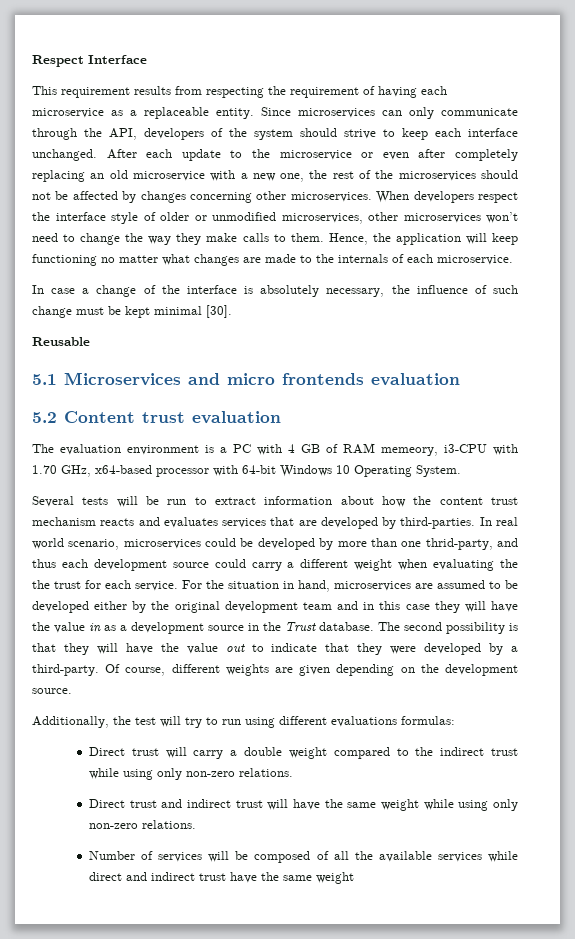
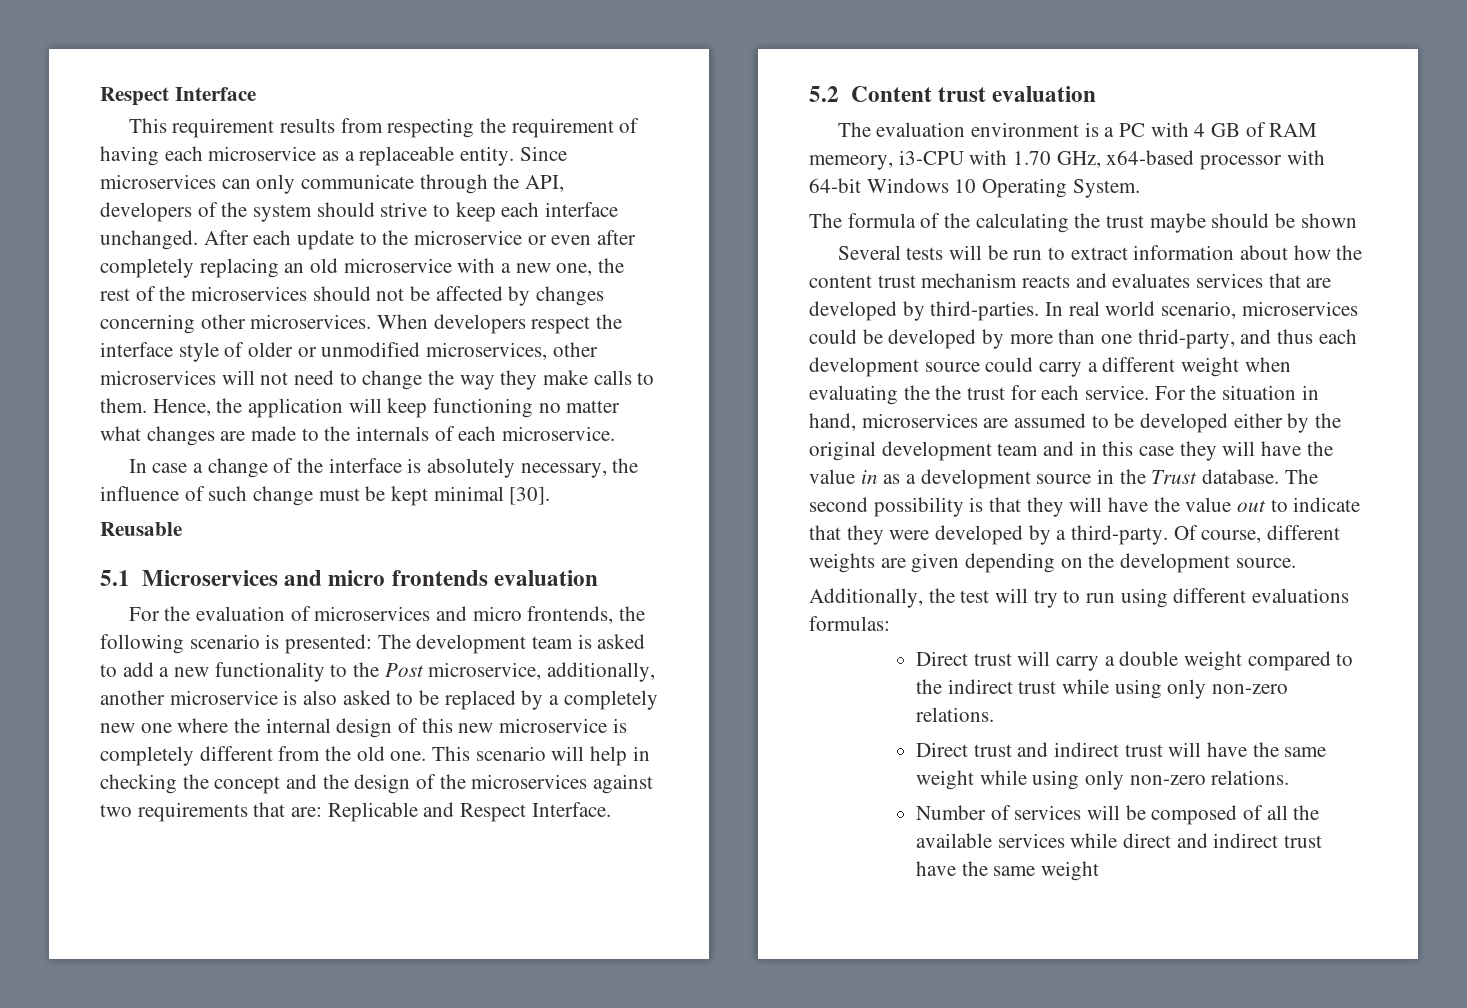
[486,212,518,223] won’t -> [221,370,289,385] will not
(460, 379) none -> [128,606,645,624] [100,634,646,654] [100,662,656,682] [100,690,658,710] [100,718,627,738] [100,746,650,766] [100,774,654,794] [100,802,611,822] // For the evaluation of microservices and micro frontends, the following scenario is presented: The development team is asked to add a new functionality to the Post microservice, additionally, another microservice is also asked to be replaced by a completely new one where the internal design of this new microservice is completely different from the old one. This scenario will help in checking the concept and the design of the microservices against two requirements that are: Replicable and Respect Interface.
(461, 471) none -> [809,213,1357,233] // The formula of the calculating the trust maybe should be shown

